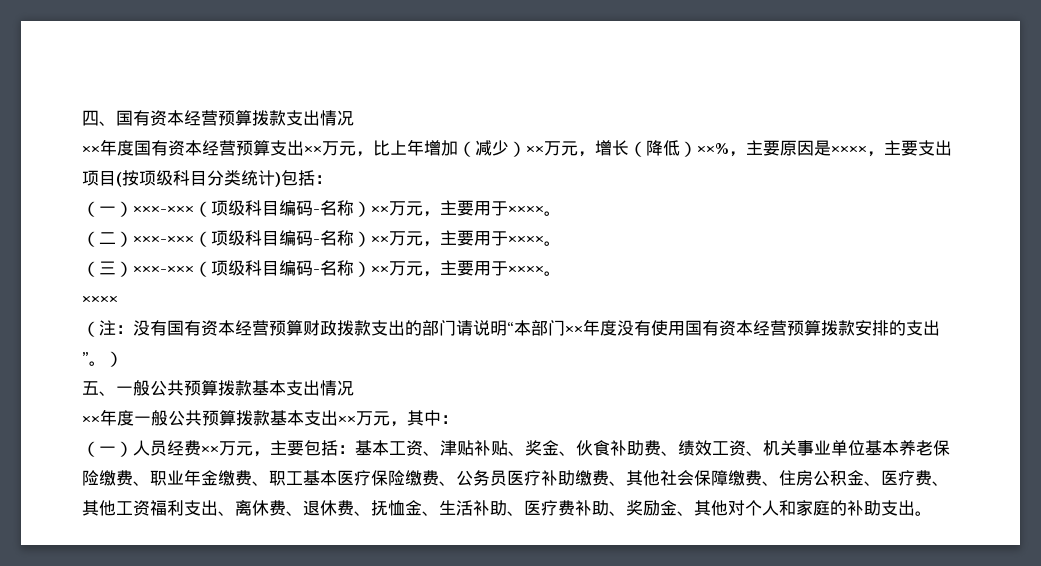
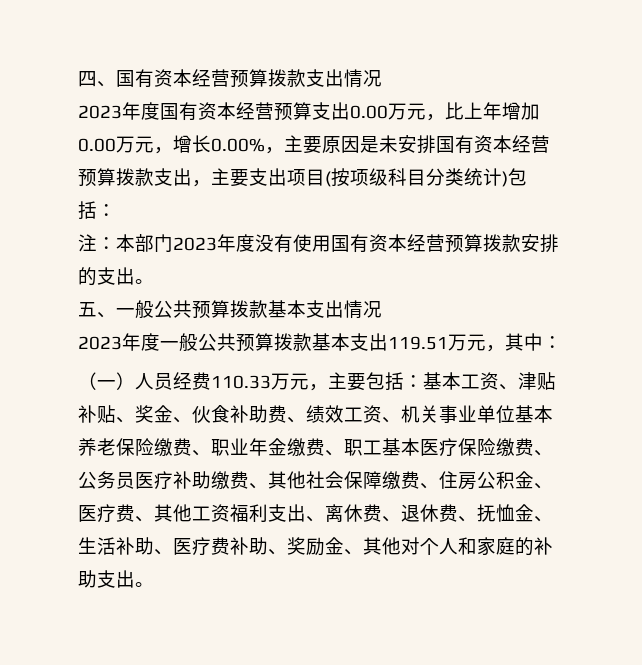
[82,146,100,154] ×× -> [78,105,122,119] 2023
[304,146,322,154] ×× -> [350,105,388,119] 0.00
[458,140,867,157] （减少）××万元，增长（降低）××%，主要原因是×××× -> [78,135,550,154] [78,168,192,187] 0.00万元，增长0.00%，主要原因是未安排国有资本经营预算拨款支出
[82,200,561,217] [82,230,561,247] [82,260,561,277] [82,296,118,304] [82,320,583,337] （一）×××-×××（项级科目编码-名称）××万元，主要用于××××。 // （二）×××-×××（项级科目编码-名称）××万元，主要用于××××。 // （三）×××-×××（项级科目编码-名称）××万元，主要用于××××。 // ×××× // （注：没有国有资本经营预算财政拨款支出的部门请说明“本部门×× -> [78,234,217,252] 注：本部门2023
[82,351,123,367] ”。） -> [135,279,154,284] 。
[82,416,100,424] ×× -> [78,336,122,350] 2023
[338,416,356,424] ×× -> [388,336,448,350] 119.51
[201,446,219,454] ×× -> [211,375,271,389] 110.33

